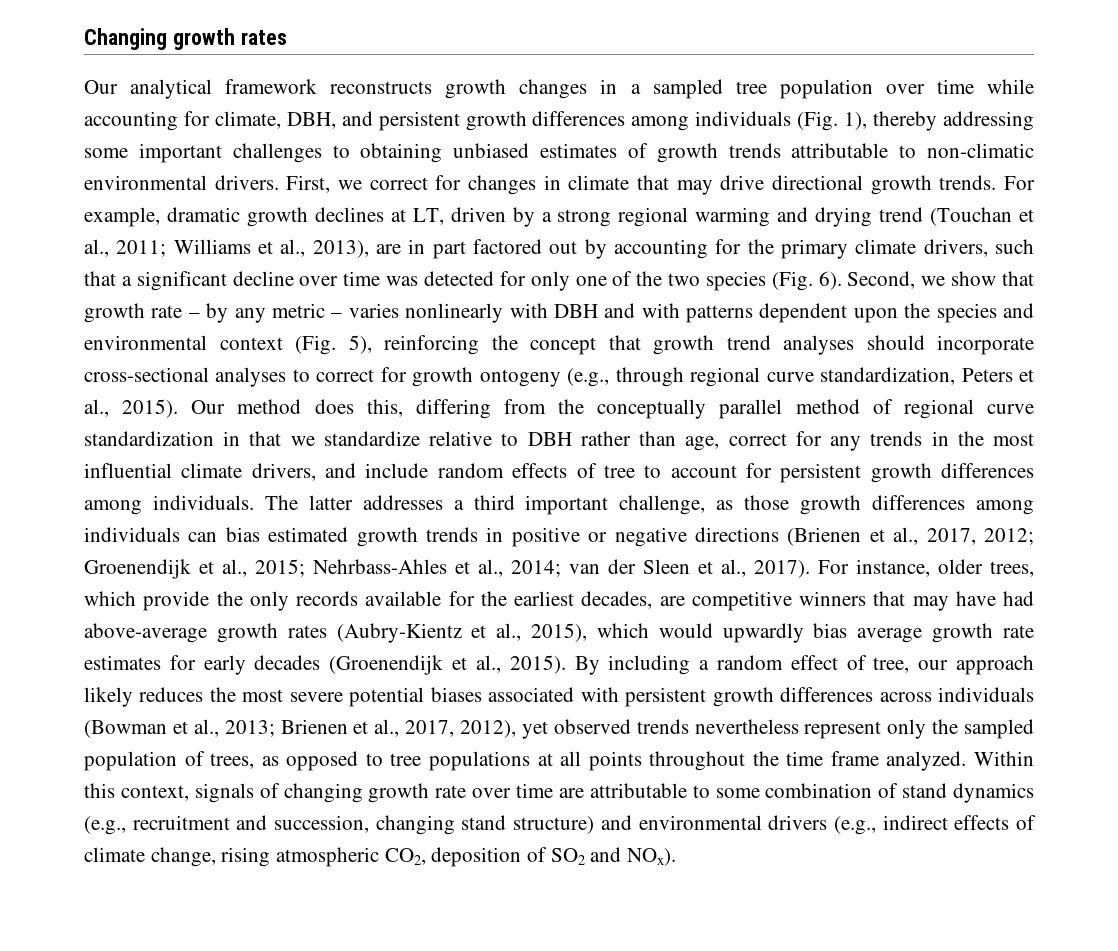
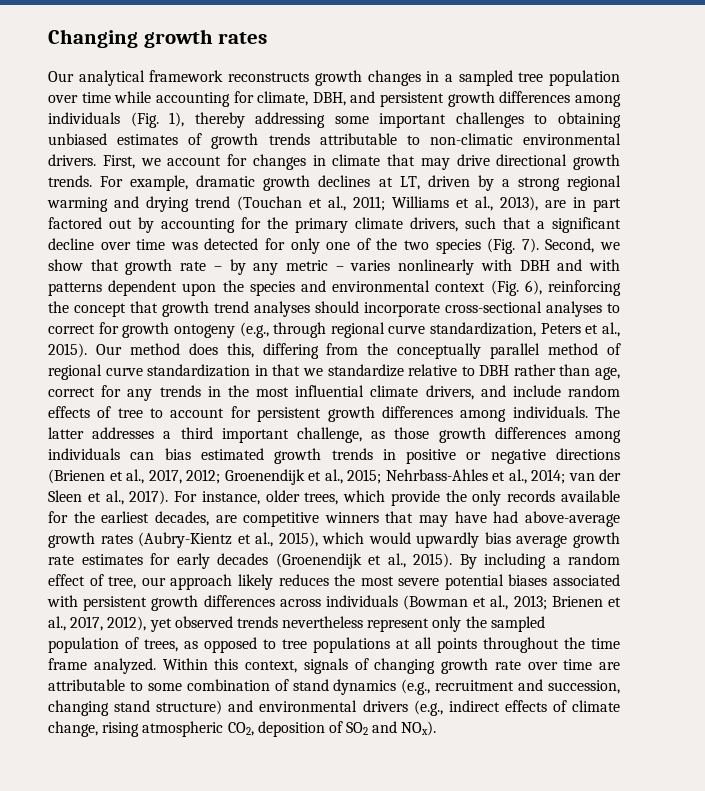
[369,177,428,190] correct -> [167,156,222,166] account
[818,271,842,290] 6). -> [521,238,539,253] 7).
[348,335,372,354] 5), -> [524,280,542,295] 6),

